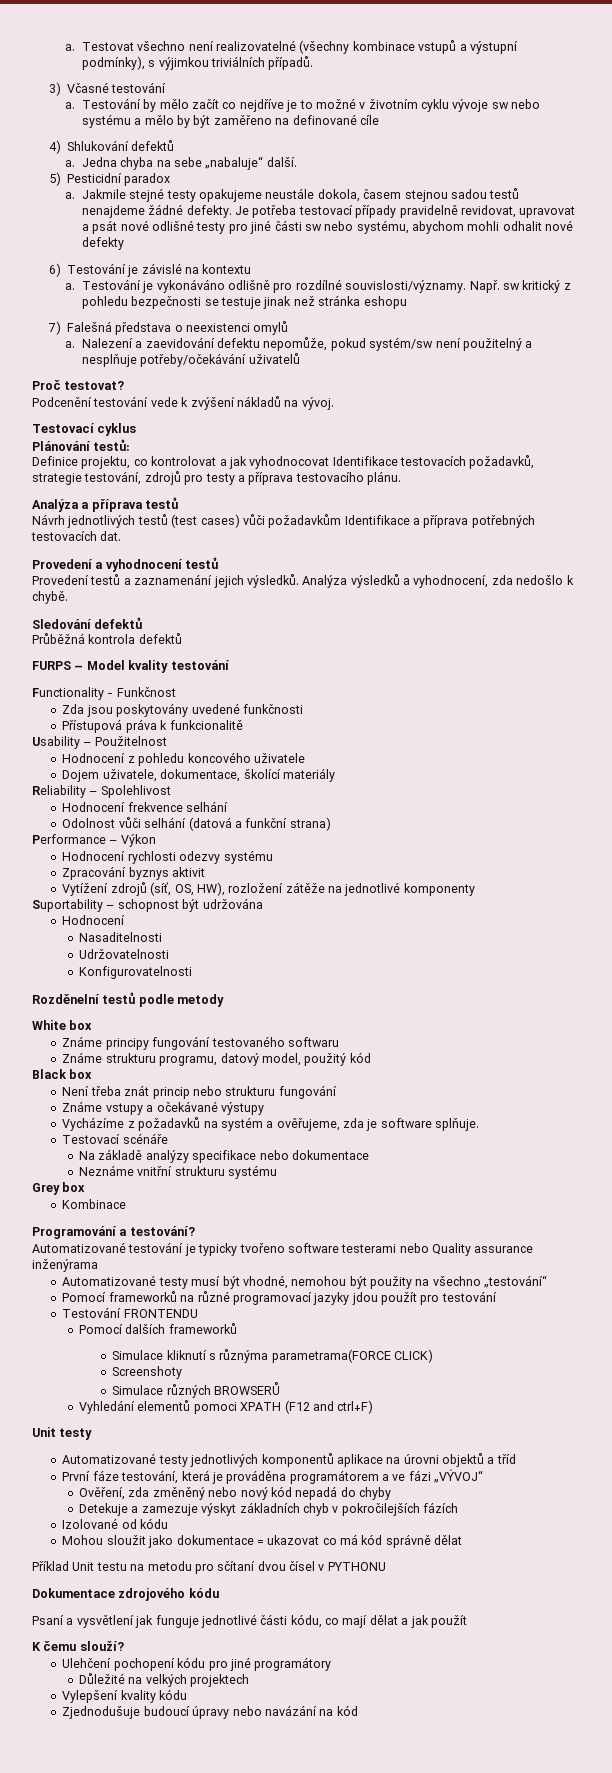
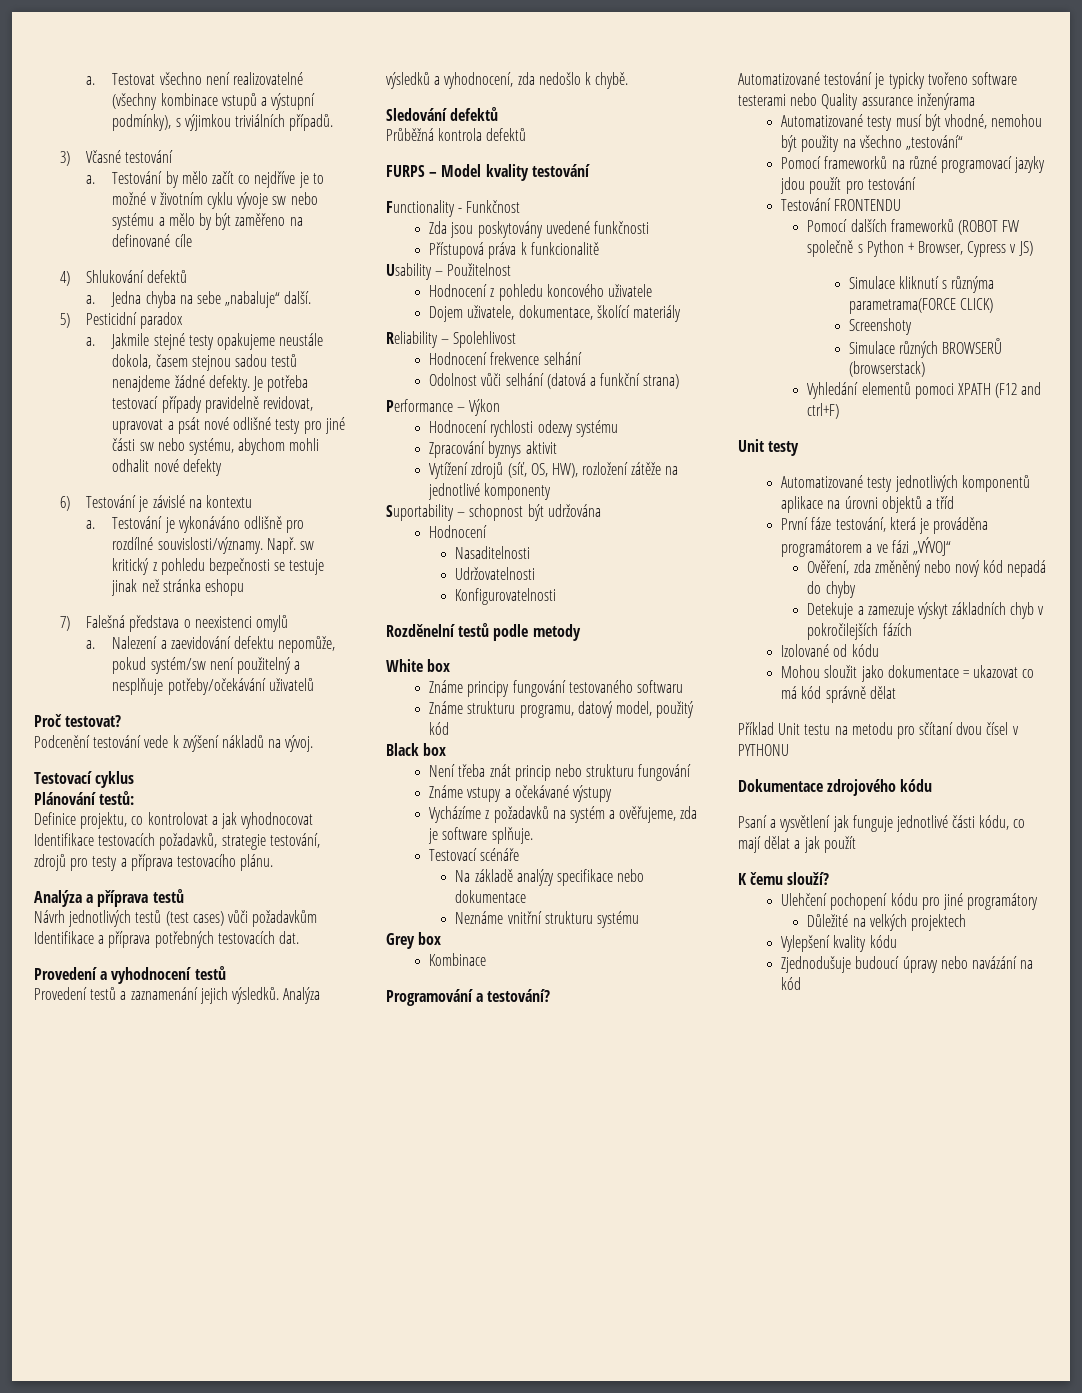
(237, 1328) none -> [957,220,1020,235] [807,240,1033,257] (ROBOT FW společně s Python + Browser, Cypress v JS)
(281, 1388) none -> [848,361,925,377] (browserstack)

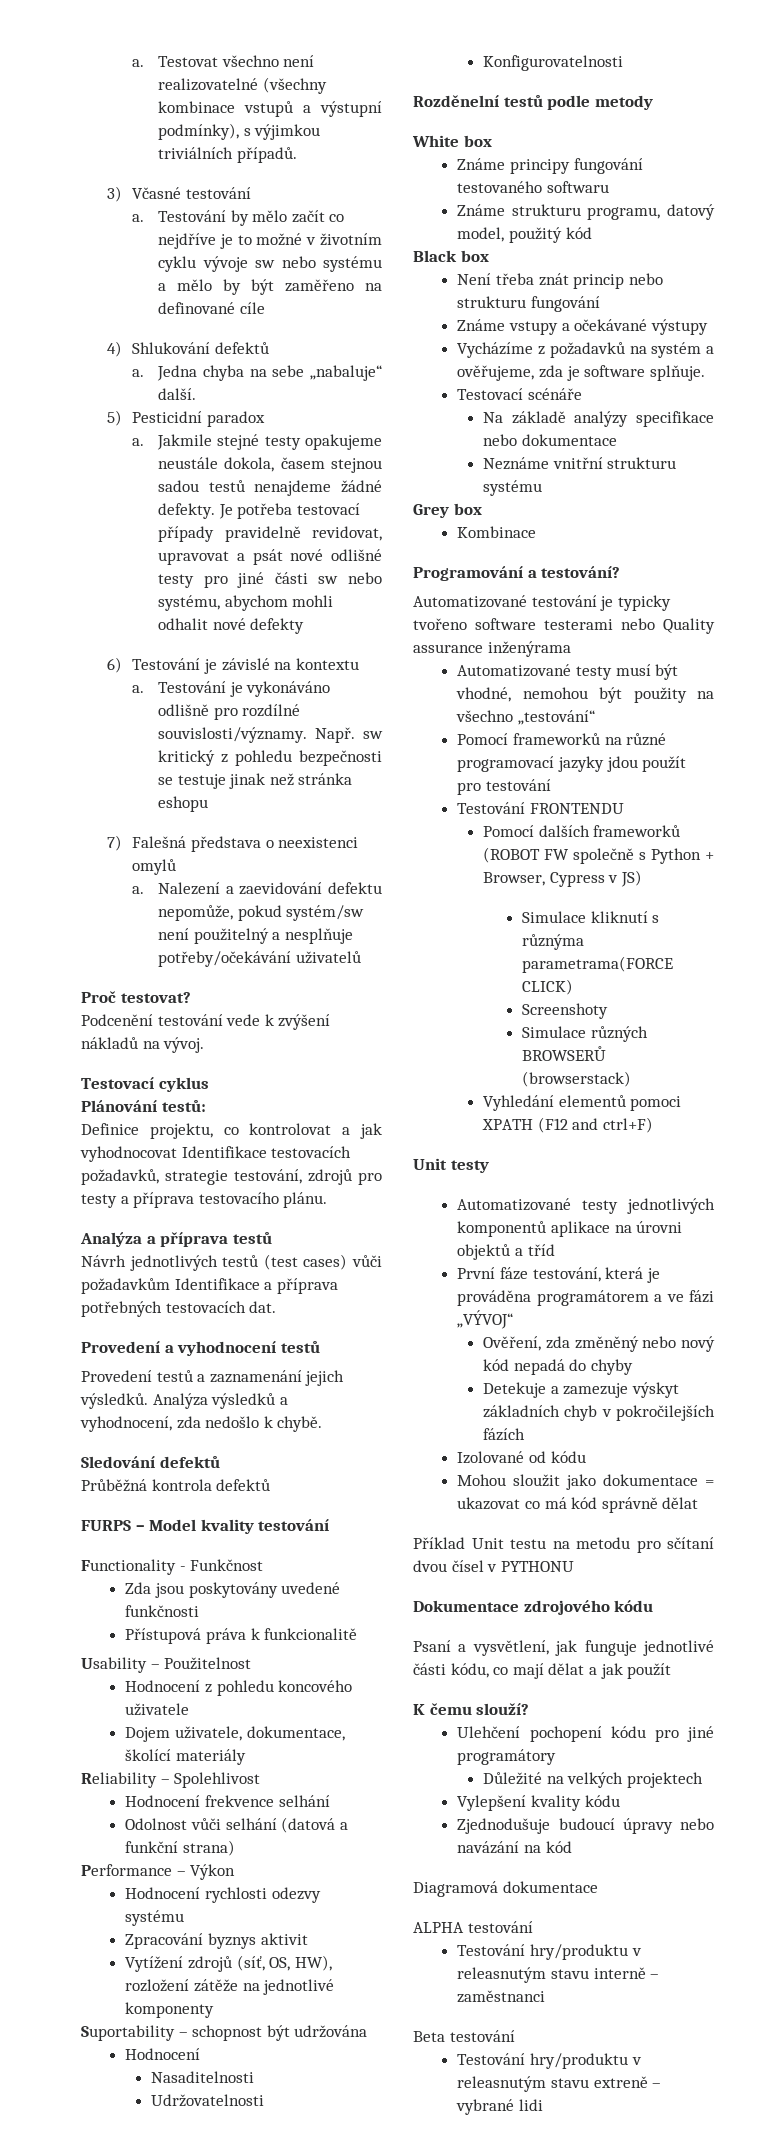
[780,815,831,832] vysvětlení -> [472,1640,549,1656] vysvětlení,
(802, 983) none -> [413,1881,598,1897] [413,1921,533,1933] [457,1944,642,1960] [457,1967,660,1983] [457,1990,546,2003] [413,2030,515,2042] [457,2053,642,2069] [457,2076,662,2092] [456,2099,543,2115] // Diagramová dokumentace // ALPHA testování // Testování hry/produktu v releasnutým stavu interně – zaměstnanci // Beta testování // Testování hry/produktu v releasnutým stavu extreně – vybrané lidi

